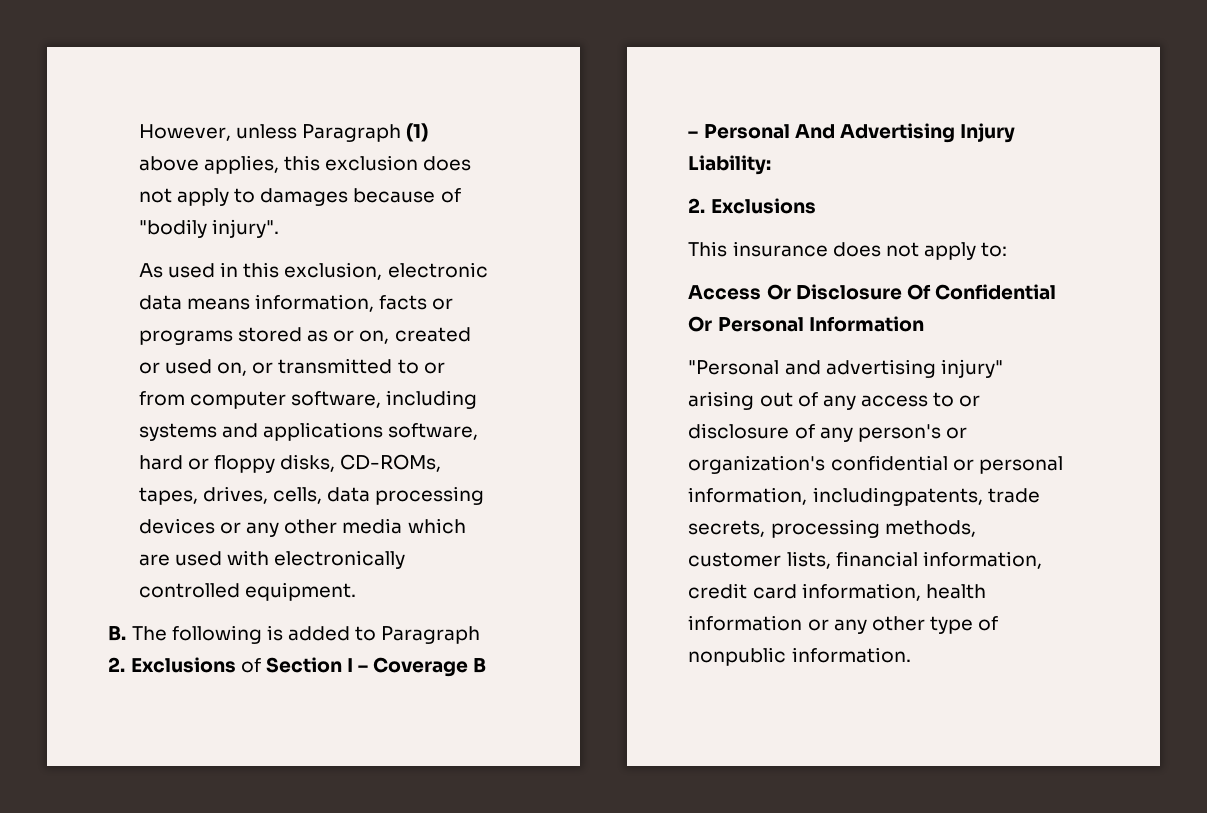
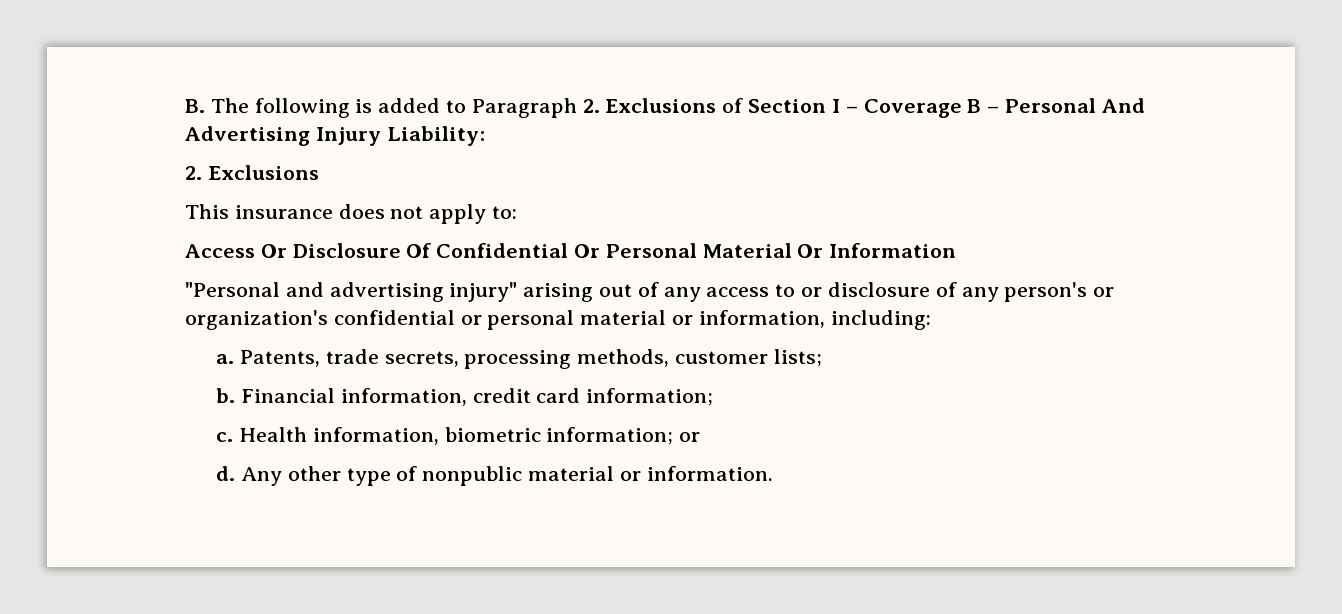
[138,123,429,142] [138,155,472,174] [138,188,461,206] [138,219,280,238] [138,262,488,280] [138,294,454,312] [138,327,471,345] [138,358,445,376] [138,390,478,409] [138,422,479,441] [138,454,442,473] [138,486,485,505] [138,518,466,537] [138,550,406,569] [138,582,357,601] However, unless Paragraph (1) above applies, this exclusion does not apply to damages because of "bodily injury". // As used in this exclusion, electronic data means information, facts or programs stored as or on, created or used on, or transmitted to or from computer software, including systems and applications software, hard or floppy disks, CD-ROMs, tapes, drives, cells, data processing devices or any other media which are used with electronically controlled equipment. // -> (185, 106) none
(804, 324) none -> [702,243,824,258] Material Or
[688,487,983,506] information, includingpatents, -> [580,310,931,330] [216,350,320,367] material or information, including: // a. Patents,
[786,551,1042,569] [688,583,986,601] [688,615,867,634] lists, financial information, credit card information, health information or any -> [773,349,822,367] [216,388,714,406] [216,427,701,445] [216,466,282,486] lists; // b. Financial information, credit card information; // c. Health information, biometric information; or // d. Any
(787, 656) none -> [527,466,641,481] material or

